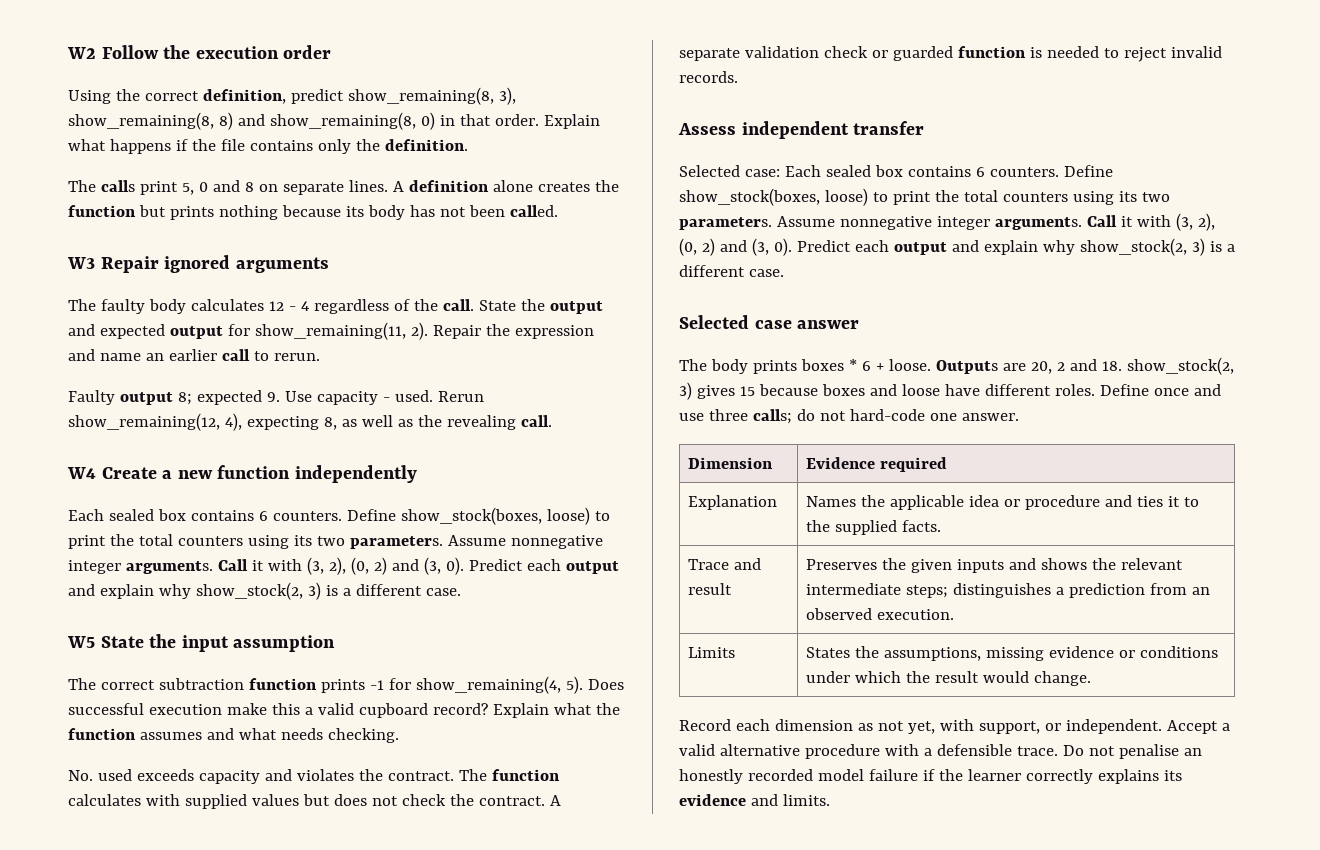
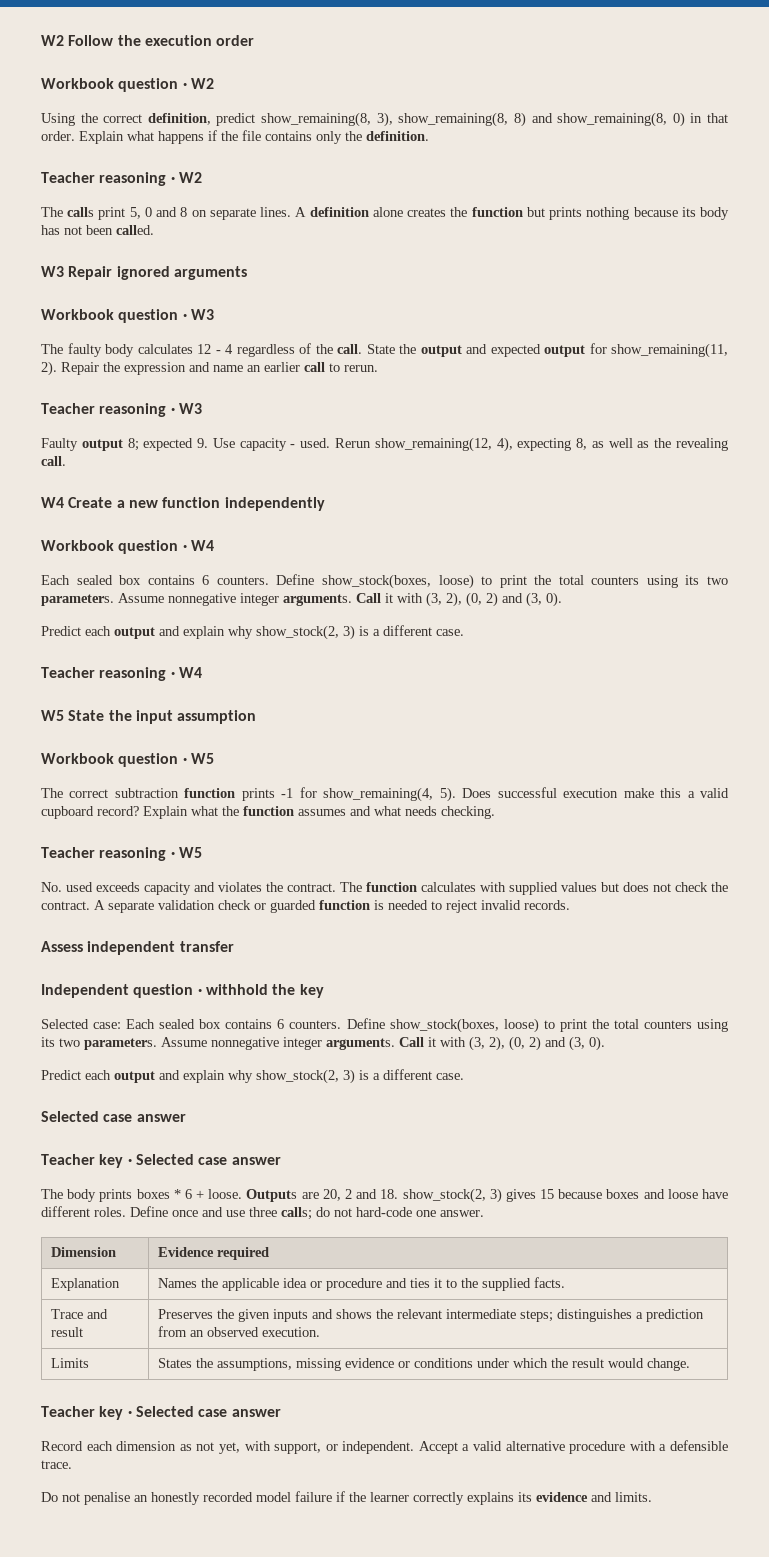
(332, 52) none -> [41,78,214,92] // Workbook question · W2
(468, 145) none -> [41,172,202,186] // Teacher reasoning · W2
(329, 265) none -> [41,309,214,323] // Workbook question · W3
(320, 357) none -> [41,403,202,417] // Teacher reasoning · W3
(417, 474) none -> [41,540,214,554] // Workbook question · W4
(464, 566) none -> (562, 599) //
(461, 592) none -> [41,667,202,681] // Teacher reasoning · W4
(336, 643) none -> [41,753,214,767] // Workbook question · W5
(399, 735) none -> [41,847,202,861] // Teacher reasoning · W5
(925, 128) none -> [41,984,324,998] // Independent question · withhold the key
(792, 247) none -> (605, 1043) //
(860, 324) none -> [41,1154,281,1168] // Teacher key · Selected case answer
(1091, 678) none -> [41,1406,281,1420] // Teacher key · Selected case answer
(1058, 751) none -> (72, 1464) //

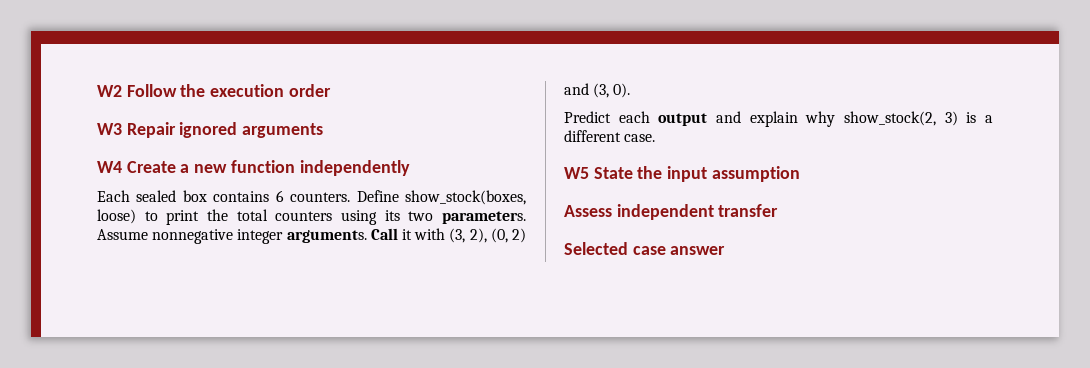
[41,78,214,92] [41,112,729,127] [41,130,429,144] [41,172,202,186] [41,207,729,220] [41,225,154,235] [41,266,247,280] [41,309,214,323] [41,343,728,358] [41,361,378,376] [41,403,202,417] [41,437,729,452] [41,456,66,466] Workbook question · W2 // Using the correct definition, predict show_remaining(8, 3), show_remaining(8, 8) and show_remaining(8, 0) in that order. Explain what happens if the file contains only the definition. // Teacher reasoning · W2 // The calls print 5, 0 and 8 on separate lines. A definition alone creates the function but prints nothing because its body has not been called. // W3 Repair ignored arguments // Workbook question · W3 // The faulty body calculates 12 - 4 regardless of the call. State the output and expected output for show_remaining(11, 2). Repair the expression and name an earlier call to rerun. // Teacher reasoning · W3 // Faulty output 8; expected 9. Use capacity - used. Rerun show_remaining(12, 4), expecting 8, as well as the revealing call. -> [97,122,324,138] W3 Repair ignored arguments
[41,540,214,554] // Workbook question · W4 -> (410, 168) none
[41,667,202,681] // Teacher reasoning · W4 -> (656, 138) none
[41,753,214,767] [41,787,729,802] [41,806,495,819] [41,847,202,861] [41,882,728,895] [41,900,570,913] [41,941,234,955] [41,984,324,998] [41,1018,728,1033] [41,1036,605,1051] [41,1069,464,1084] [41,1111,186,1122] [41,1154,281,1168] [41,1188,728,1203] [41,1206,484,1220] [51,1247,117,1257] [158,1247,270,1260] [51,1278,121,1291] [158,1277,566,1291] [51,1309,109,1319] [51,1327,84,1337] [158,1309,705,1322] [158,1326,321,1337] [51,1358,90,1368] [158,1358,691,1371] [41,1406,281,1420] [41,1440,728,1454] [41,1460,72,1469] [41,1491,652,1505] Workbook question · W5 // The correct subtraction function prints -1 for show_remaining(4, 5). Does successful execution make this a valid cupboard record? Explain what the function assumes and what needs checking. // Teacher reasoning · W5 // No. used exceeds capacity and violates the contract. The function calculates with supplied values but does not check the contract. A separate validation check or guarded function is needed to reject invalid records. // Assess independent transfer // Independent question · withhold the key // Selected case: Each sealed box contains 6 counters. Define show_stock(boxes, loose) to print the total counters using its two parameters. Assume nonnegative integer arguments. Call it with (3, 2), (0, 2) and (3, 0). // Predict each output and explain why show_stock(2, 3) is a different case. // Selected case answer // Teacher key · Selected case answer // The body prints boxes * 6 + loose. Outputs are 20, 2 and 18. show_stock(2, 3) gives 15 because boxes and loose have different roles. Define once and use three calls; do not hard-code one answer. // Dimension | Evidence required // Explanation | Names the applicable idea or procedure and ties it to the supplied facts. // Trace and result | Preserves the given inputs and shows the relevant intermediate steps; distinguishes a prediction from an observed execution. // Limits | States the assumptions, missing evidence or conditions under which the result would change. // Teacher key · Selected case answer // Record each dimension as not yet, with support, or independent. Accept a valid alternative procedure with a defensible trace. // Do not penalise an honestly recorded model failure if the learner correctly explains its evidence and limits. -> [564,204,779,220] [564,242,726,255] Assess independent transfer // Selected case answer

